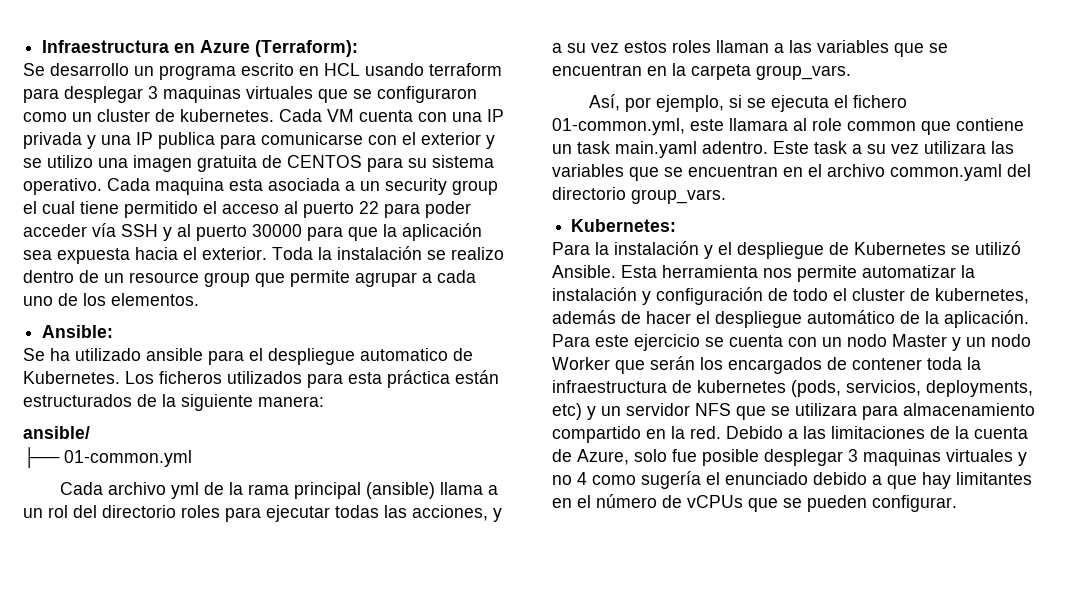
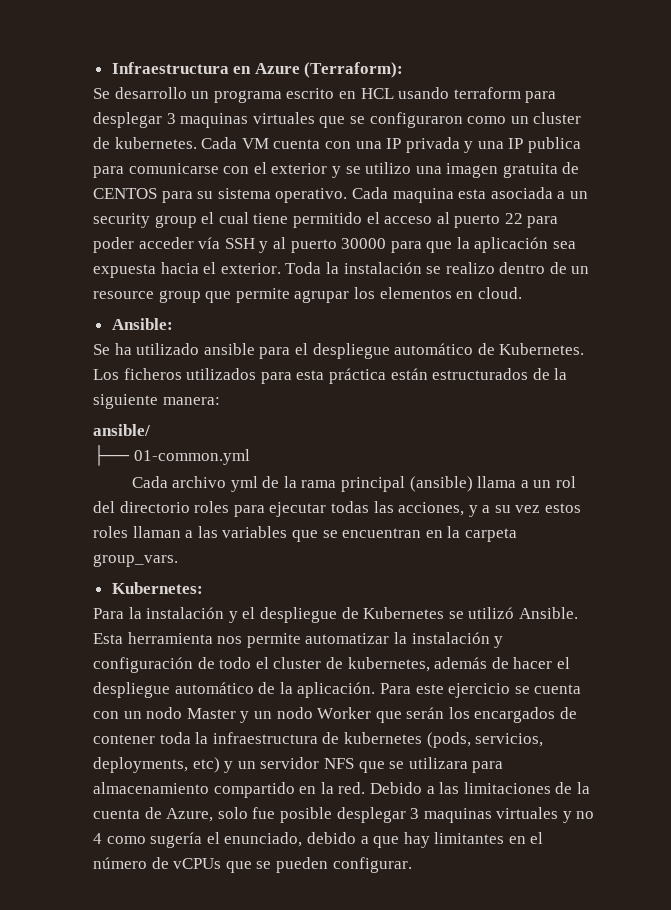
[422,270,476,283] [23,293,199,306] a cada uno de los elementos. -> [353,287,522,299] los elementos en cloud.
[360,348,448,361] automatico -> [394,343,474,355] automático
[588,94,907,112] [552,118,1024,135] [552,141,1014,158] [552,164,1031,181] [552,187,726,204] // Así, por ejemplo, si se ejecuta el fichero 01-common.yml, este llamara al role common que contiene un task main.yaml adentro. Este task a su vez utilizara las variables que se encuentran en el archivo common.yaml del directorio group_vars. -> (178, 560) none
[725,472,808,485] enunciado -> [224,832,303,847] enunciado,

